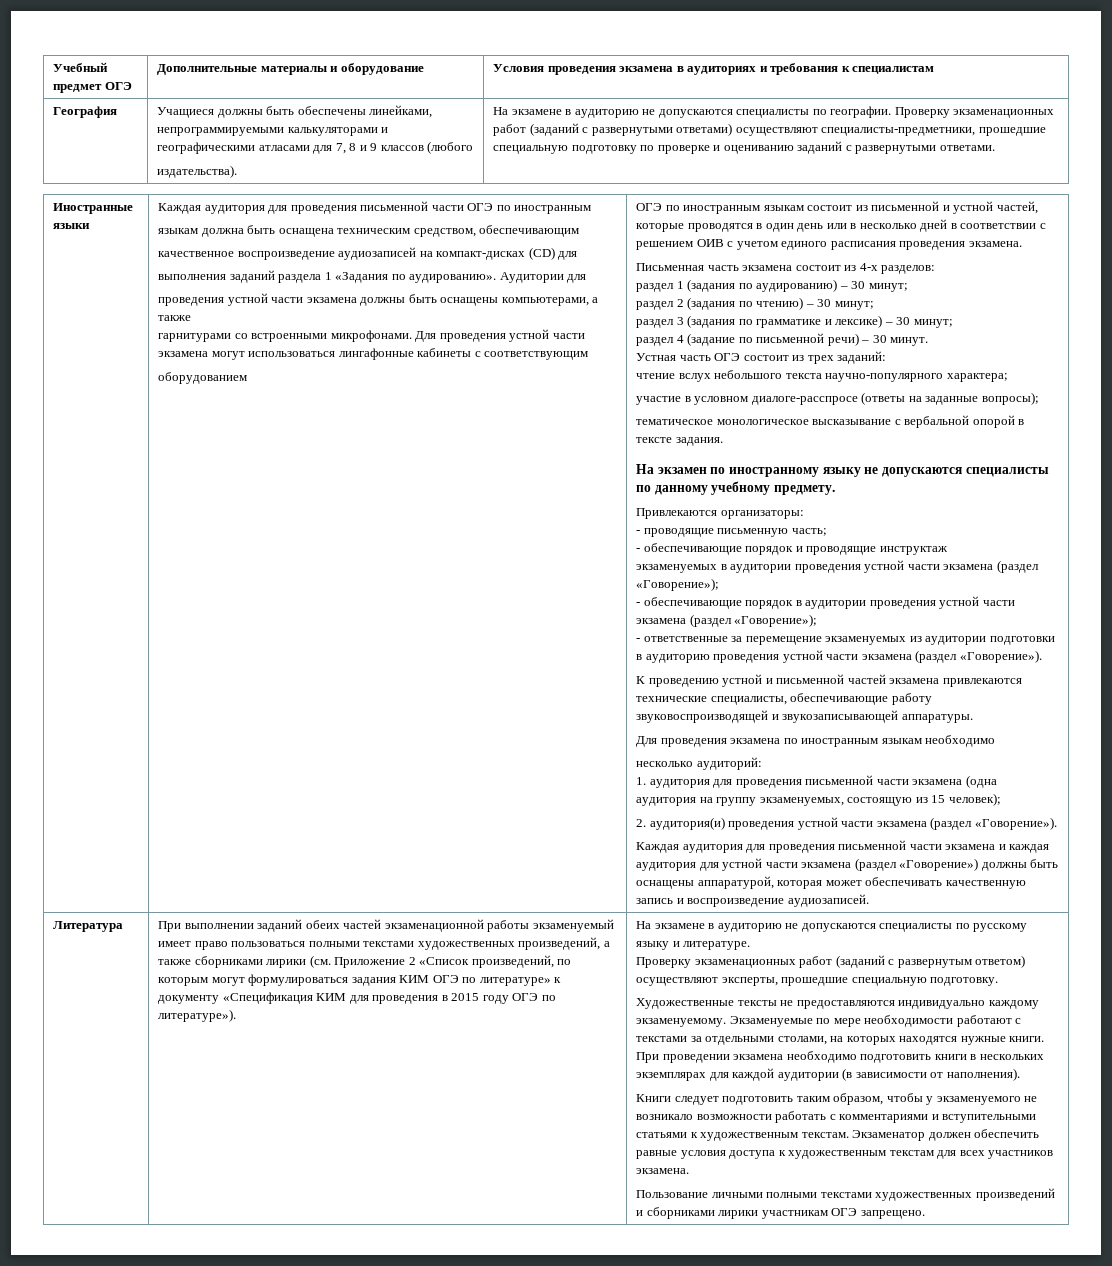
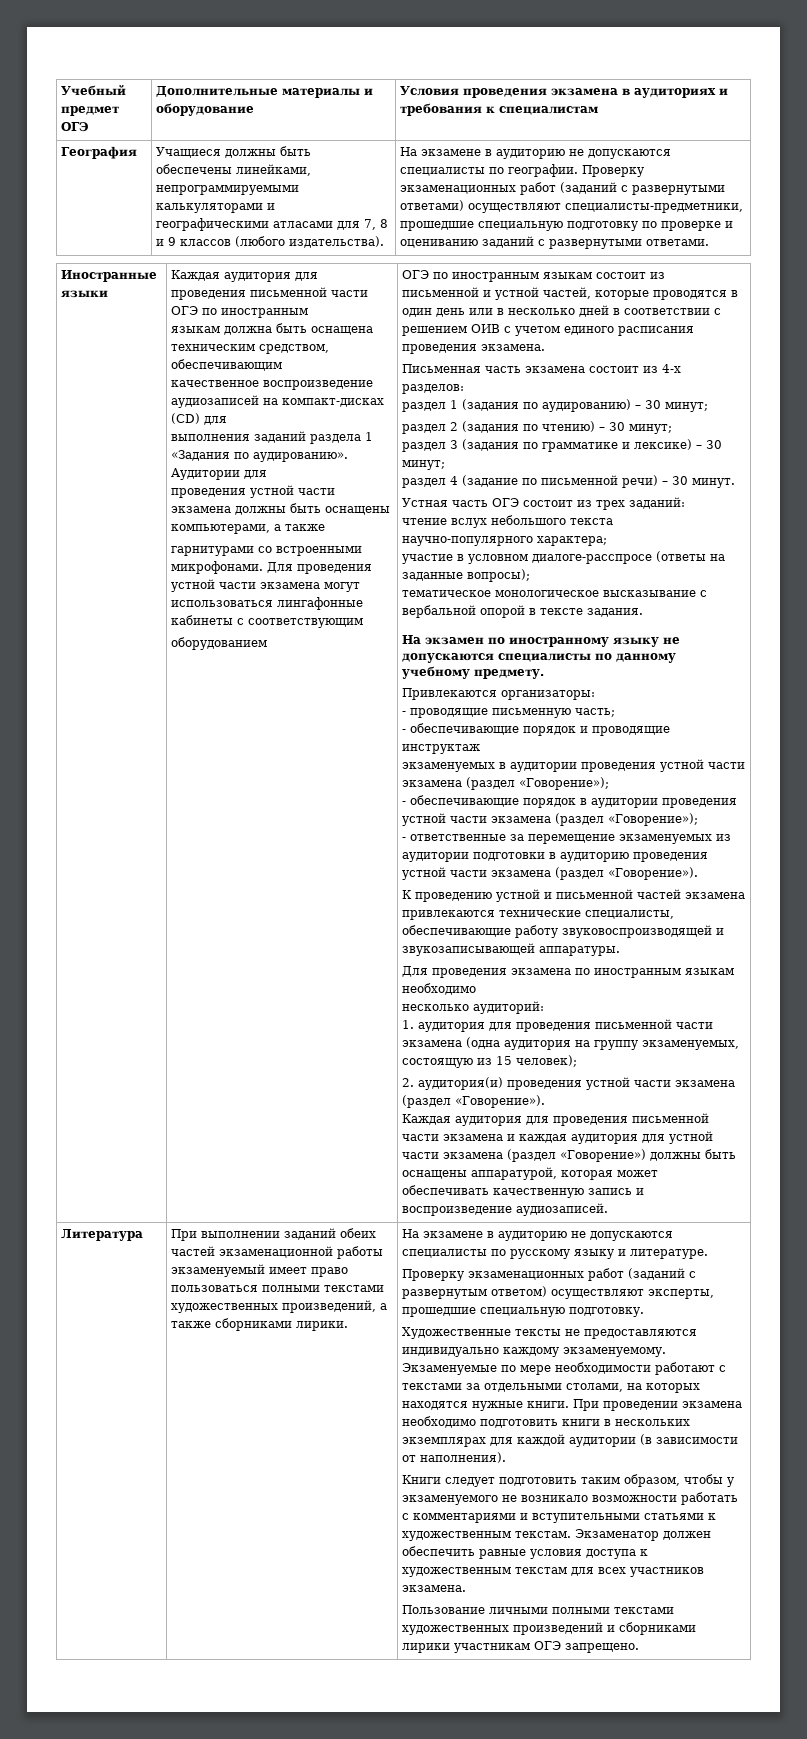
(474, 147) // -> (286, 241) none
[266,955,572,968] [157,974,562,986] [157,992,556,1004] [157,1009,236,1022] лирики (см. Приложение 2 «Список произведений, по которым могут формулироваться задания КИМ ОГЭ по литературе» к документу «Спецификация КИМ для проведения в 2015 году ОГЭ по литературе»). -> [296,1321,349,1331] лирики.

